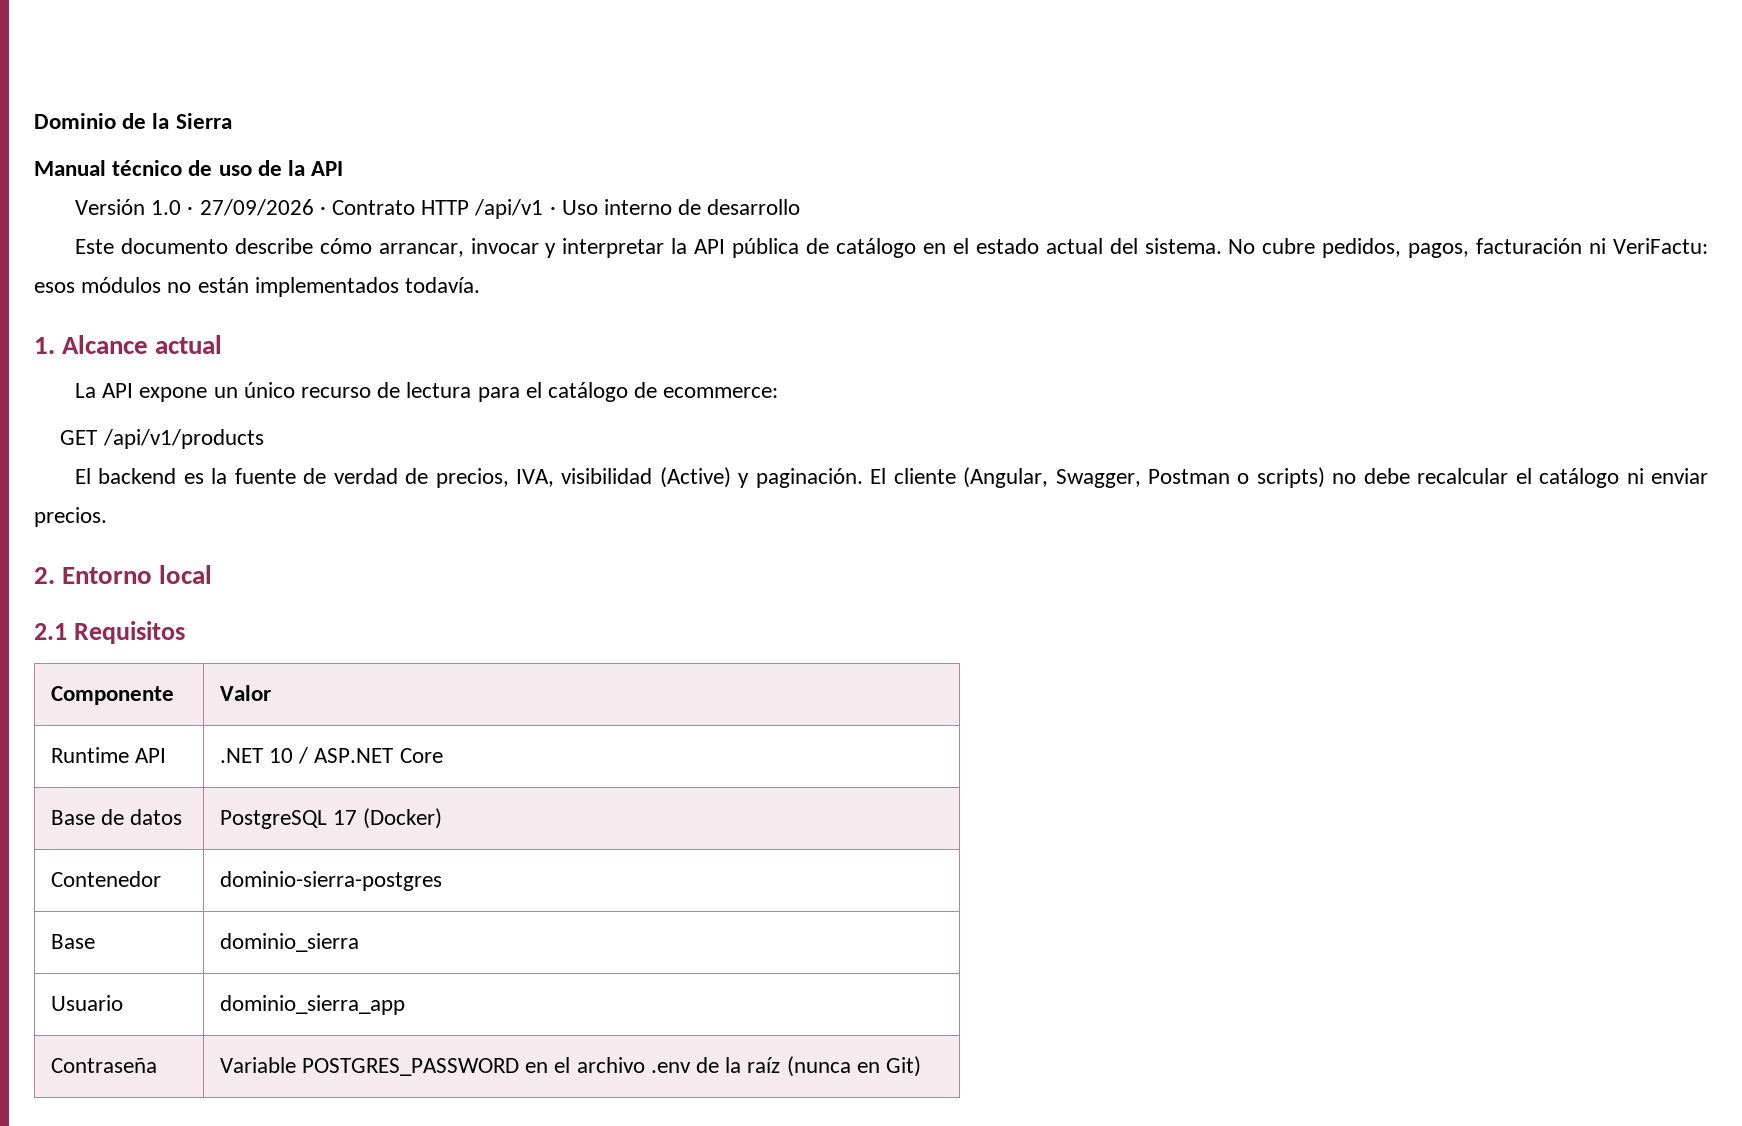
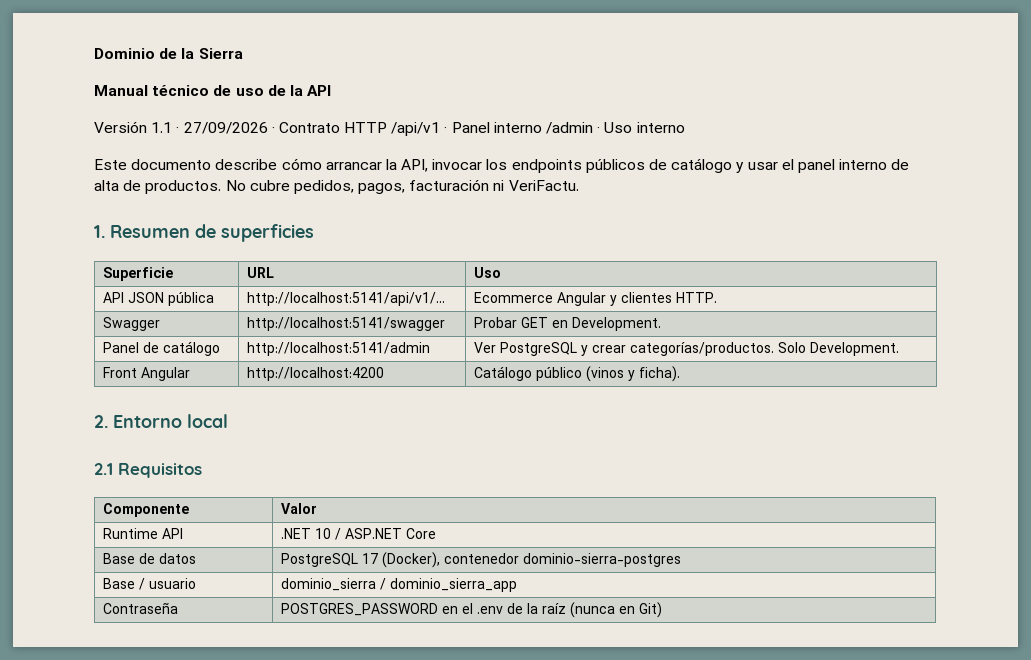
[151,200,182,215] 1.0 -> [151,122,173,133] 1.1
(556, 211) none -> [451,122,601,134] Panel interno /admin ·
[678,199,801,215] de desarrollo -> (685, 127) none
[378,238,1222,258] arrancar, invocar y interpretar la API pública de catálogo en el estado actual del sistema. -> [325,158,910,173] [94,180,222,194] arrancar la API, invocar los endpoints públicos de catálogo y usar el panel interno de alta de productos.
[1612,238,1708,254] [34,277,481,297] [34,335,223,354] [74,382,779,402] [60,429,264,449] [74,467,1708,488] [34,507,107,527] VeriFactu: esos módulos no están implementados todavía. // 1. Alcance actual // La API expone un único recurso de lectura para el catálogo de ecommerce: // GET /api/v1/products // El backend es la fuente de verdad de precios, IVA, visibilidad (Active) y paginación. El cliente (Angular, Swagger, Postman o scripts) no debe recalcular el catálogo ni enviar precios. -> [508,180,579,191] [94,224,314,242] [103,267,174,281] [247,267,275,278] [474,267,502,278] [103,292,215,306] [247,292,446,306] [474,292,718,306] [103,317,161,331] [247,317,446,331] [474,317,662,331] [103,341,221,356] [247,342,431,356] [474,342,900,356] [103,367,191,381] [247,367,385,381] [474,366,681,382] VeriFactu. // 1. Resumen de superficies // Superficie | URL | Uso // API JSON pública | http://localhost:5141/api/v1/… | Ecommerce Angular y clientes HTTP. // Swagger | http://localhost:5141/swagger | Probar GET en Development. // Panel de catálogo | http://localhost:5141/admin | Ver PostgreSQL y crear categorías/productos. Solo Development. // Front Angular | http://localhost:4200 | Catálogo público (vinos y ficha).
[363,808,443,829] [50,871,161,887] (Docker) // Contenedor | -> [382,552,520,568] (Docker), contenedor
(95, 941) none -> [139,578,197,590] / usuario
[50,995,123,1011] // Usuario | -> [380,578,387,590] /
[219,1057,296,1073] Variable -> (179, 608) none
[576,1057,645,1073] archivo -> (474, 608) none

